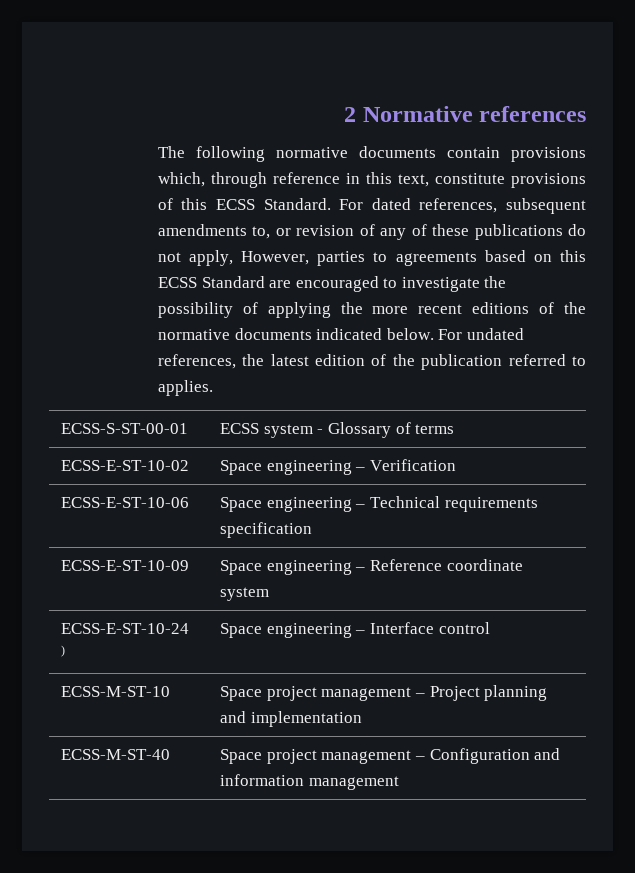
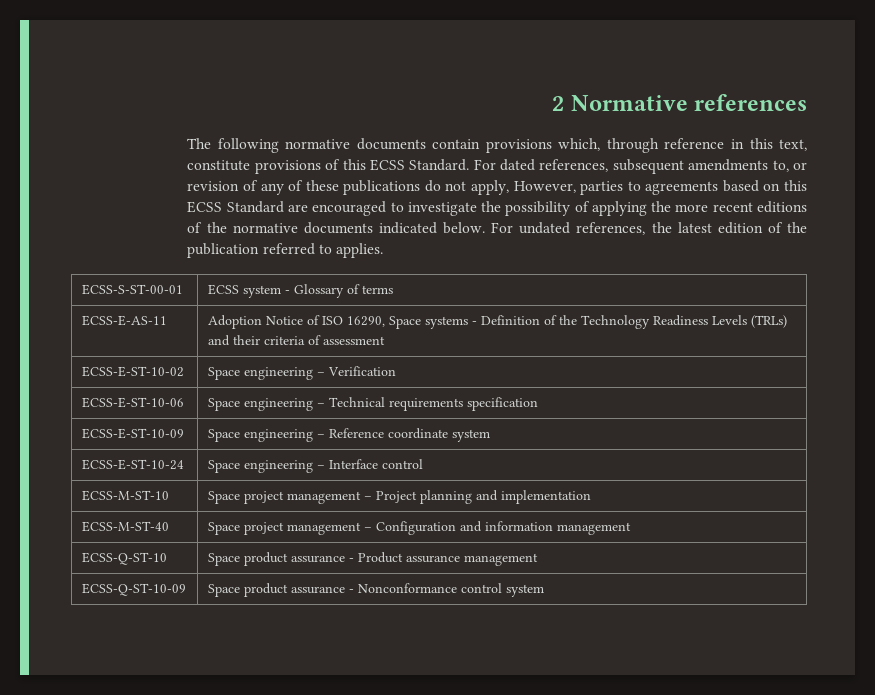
(455, 429) none -> [81,315,167,326] [207,315,787,329] [207,335,385,346] // ECSS-E-AS-11 | Adoption Notice of ISO 16290, Space systems - Definition of the Technology Readiness Levels (TRLs) and their criteria of assessment
[61,645,66,657] ) -> (184, 464) none
(399, 783) none -> [81,552,167,565] [207,552,538,566] [81,583,186,596] [207,583,544,597] // ECSS-Q-ST-10 | Space product assurance - Product assurance management // ECSS-Q-ST-10-09 | Space product assurance - Nonconformance control system

